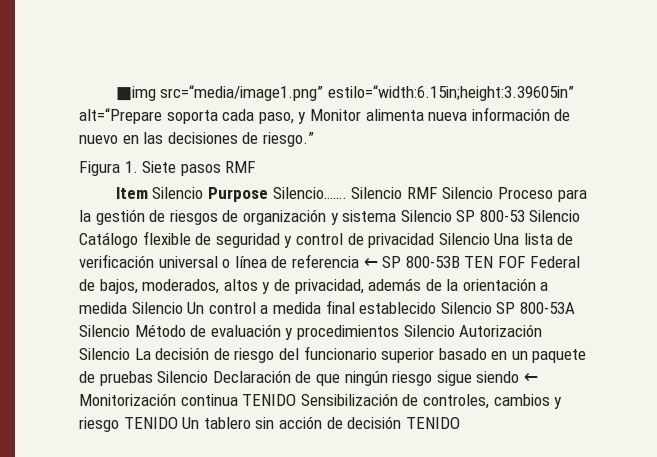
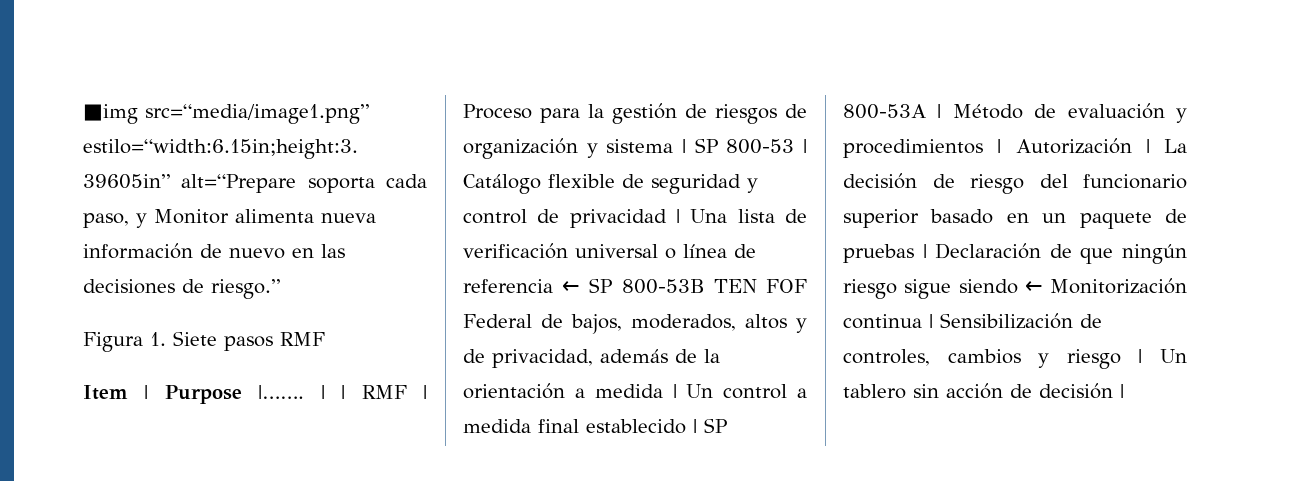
[152,187,494,202] Silencio Purpose Silencio……. Silencio RMF Silencio -> [144,385,428,404] | Purpose |……. | | RMF |
[400,210,452,222] Silencio -> [682,139,686,153] |
[529,210,581,222] Silencio -> [803,139,807,153] |
[438,233,490,245] Silencio -> [676,209,680,223] |
[131,302,183,314] Silencio -> [672,384,677,398] |
[440,302,492,314] Silencio -> [693,419,697,433] |
[79,325,130,337] Silencio -> [937,104,942,118] |
[403,324,543,337] [79,348,130,360] Silencio Autorización Silencio -> [997,138,1150,154] | Autorización |
[157,371,209,383] Silencio -> [922,244,927,258] |
[242,394,297,406] TENIDO -> [929,314,933,328] |
[123,417,178,429] TENIDO -> [1138,349,1143,363] |
[405,417,460,429] TENIDO -> [1120,384,1124,398] |

